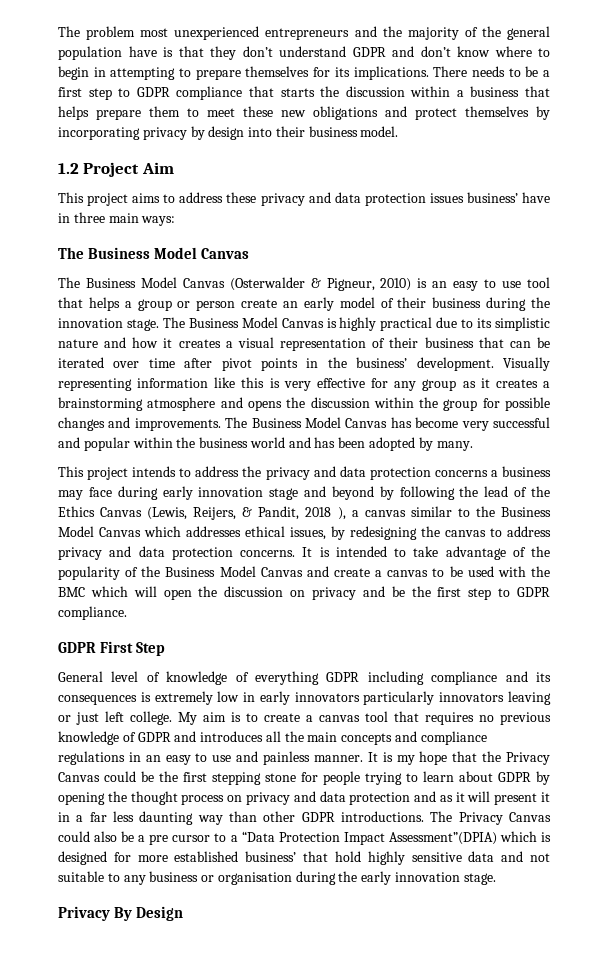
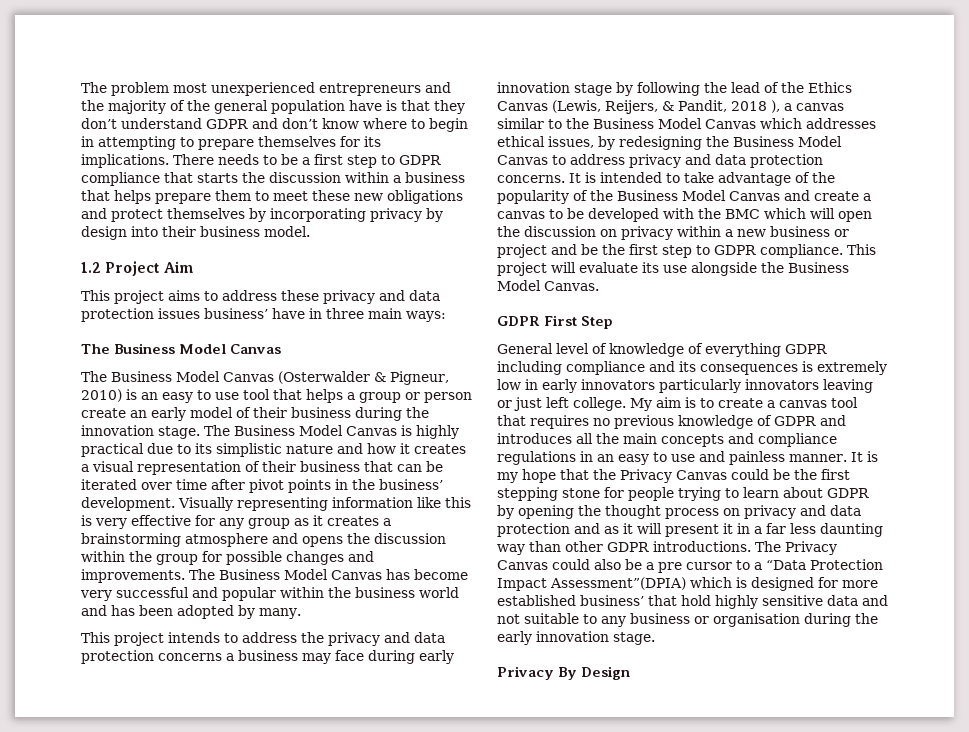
[304,486,374,500] and beyond -> (612, 89) none
[445,530,486,537] canvas -> [733,136,842,147] [497,155,548,165] Business Model Canvas
[467,566,494,577] used -> [588,208,659,222] developed
(356, 593) none -> [677,226,849,237] [497,244,547,258] within a new business or project
(127, 613) none -> [847,244,876,255] [497,262,849,276] [497,280,599,291] This project will evaluate its use alongside the Business Model Canvas.

